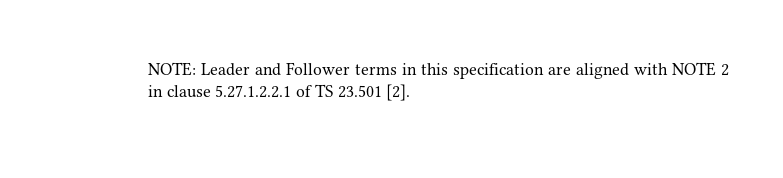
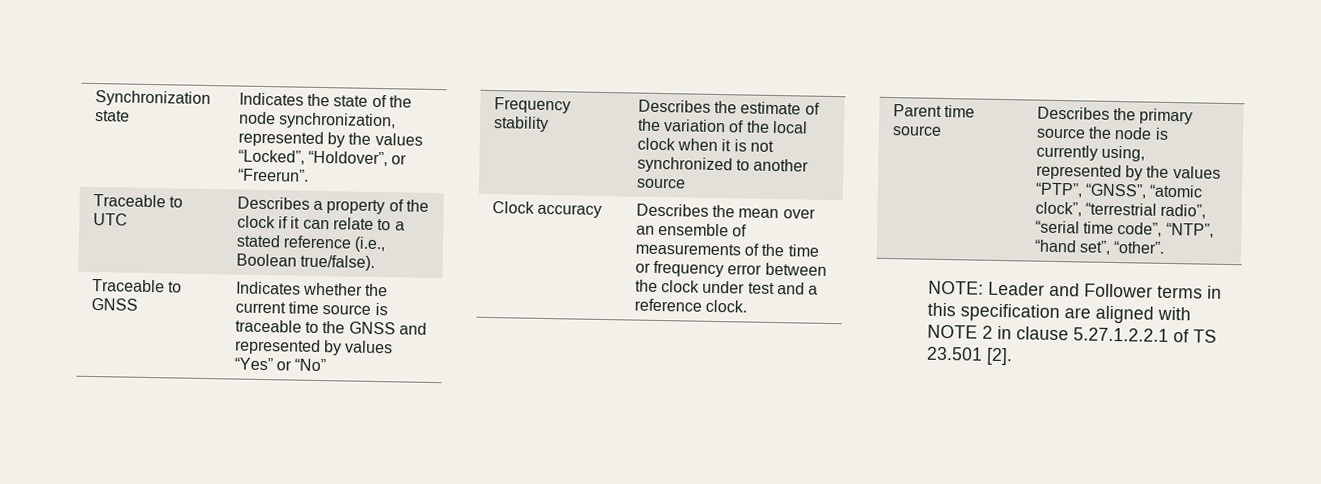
(147, 69) none -> [94,90,211,108] [94,109,130,122] [238,92,413,108] [238,111,397,130] [237,130,423,148] [237,149,408,167] [237,168,309,182] [92,193,184,208] [92,212,128,226] [236,196,430,215] [236,215,405,231] [235,234,387,253] [235,253,376,271] [91,278,183,293] [90,297,138,311] [235,281,389,297] [234,301,388,316] [234,319,428,335] [233,338,394,356] [233,357,327,372] [493,97,571,114] [492,116,549,132] [637,99,820,115] [636,118,809,134] [636,137,775,152] [636,156,810,174] [635,177,686,189] [491,201,603,218] [635,203,816,219] [635,222,748,237] [634,242,819,257] [634,260,827,278] [634,279,819,295] [633,298,748,313] [892,104,976,118] [891,125,942,136] [1036,106,1194,125] [1035,126,1169,140] [1035,144,1146,162] [1035,163,1221,181] [1034,182,1204,199] [1034,201,1207,219] [1034,220,1214,238] [1033,239,1166,255] Synchronization state | Indicates the state of the node synchronization, represented by the values “Locked”, “Holdover”, or “Freerun”. // Traceable to UTC | Describes a property of the clock if it can relate to a stated reference (i.e., Boolean true/false). // Traceable to GNSS | Indicates whether the current time source is traceable to the GNSS and represented by values “Yes” or “No” // Frequency stability | Describes the estimate of the variation of the local clock when it is not synchronized to another source // Clock accuracy | Describes the mean over an ensemble of measurements of the time or frequency error between the clock under test and a reference clock. // Parent time source | Describes the primary source the node is currently using, represented by the values “PTP”, “GNSS”, “atomic clock”, “terrestrial radio”, “serial time code”, “NTP”, “hand set”, “other”. //

